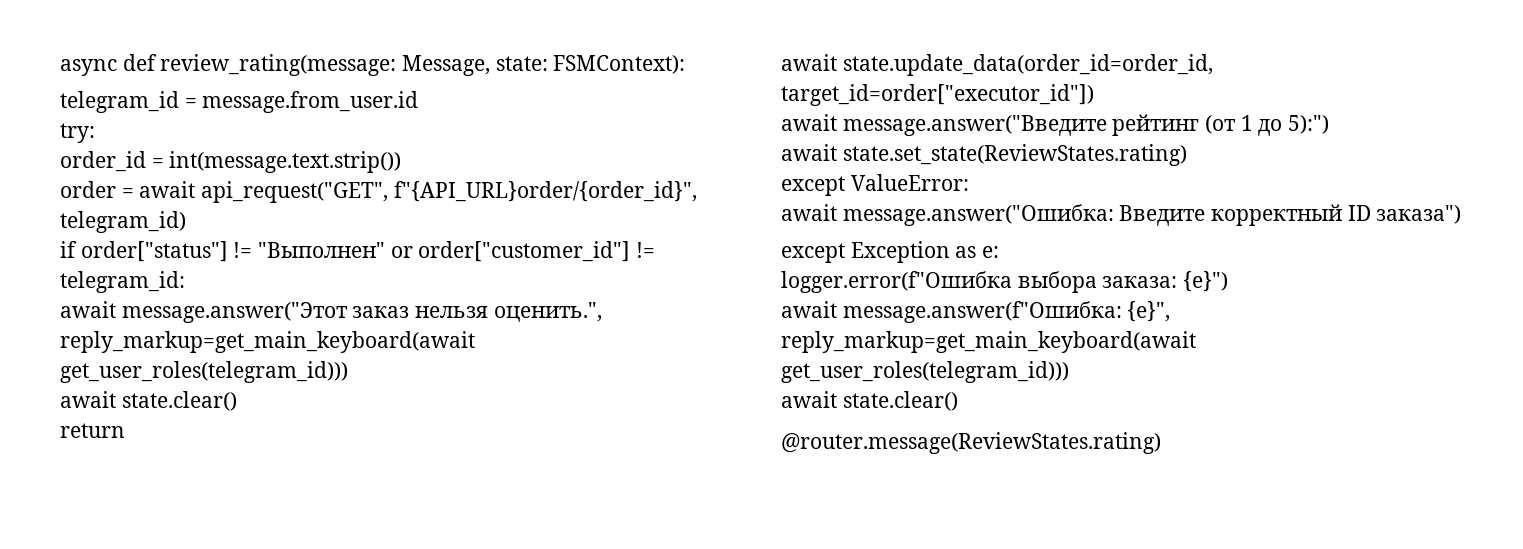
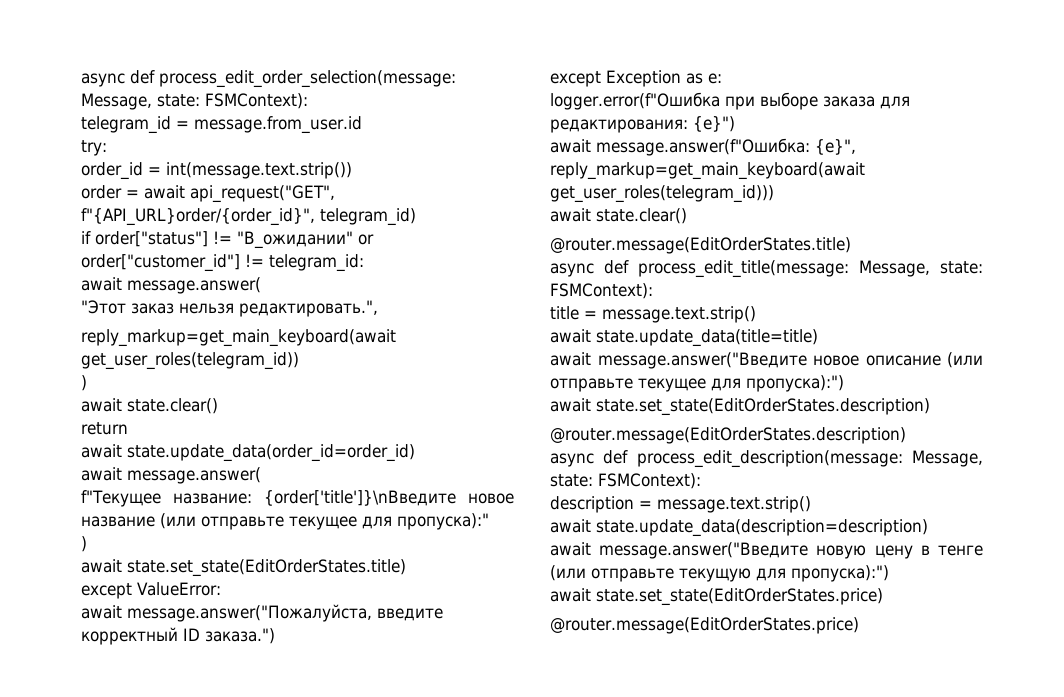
[60,54,397,76] async def review_rating(message: -> [81,70,456,88] async def process_edit_order_selection(message:
[258,242,386,258] "Выполнен" -> [237,231,353,249] "В_ожидании"
[121,302,602,323] [60,331,475,353] [60,361,348,383] message.answer("Этот заказ нельзя оценить.", reply_markup=get_main_keyboard(await get_user_roles(telegram_id))) -> [127,277,261,294] [81,300,378,317] [81,329,396,347] [81,352,299,370] [81,375,87,391] message.answer( // "Этот заказ нельзя редактировать.", // reply_markup=get_main_keyboard(await get_user_roles(telegram_id)) // )
[842,54,1213,76] [781,84,1094,106] [781,114,1330,136] [781,144,1187,166] state.update_data(order_id=order_id, target_id=order["executor_id"]) // await message.answer("Введите рейтинг (от 1 до 5):") // await state.set_state(ReviewStates.rating) -> [127,444,415,462] [81,467,261,484] [81,490,514,507] [81,513,489,530] [81,536,87,552] [81,559,406,577] state.update_data(order_id=order_id) // await message.answer( // f"Текущее название: {order['title']}\nВведите новое название (или отправьте текущее для пропуска):" // ) // await state.set_state(EditOrderStates.title)
[842,204,1206,226] message.answer("Ошибка: Введите -> [127,604,443,622] message.answer("Пожалуйста, введите
[1376,205,1462,224] заказа") -> [205,628,275,644] заказа.")
[1017,271,1178,293] выбора заказа: -> [724,92,910,110] [550,119,688,133] при выборе заказа для редактирования:
[781,432,1161,454] @router.message(ReviewStates.rating) -> [550,237,851,254] [550,260,983,278] [550,283,653,299] [550,306,756,323] [550,329,818,347] [550,352,983,369] [550,375,844,392] [550,398,930,416] [550,427,906,444] [550,450,983,468] [550,473,701,489] [550,496,811,513] [550,519,928,537] [550,542,983,559] [550,565,889,582] [550,588,883,606] [550,617,859,634] @router.message(EditOrderStates.title) // async def process_edit_title(message: Message, state: FSMContext): // title = message.text.strip() // await state.update_data(title=title) // await message.answer("Введите новое описание (или отправьте текущее для пропуска):") // await state.set_state(EditOrderStates.description) // @router.message(EditOrderStates.description) // async def process_edit_description(message: Message, state: FSMContext): // description = message.text.strip() // await state.update_data(description=description) // await message.answer("Введите новую цену в тенге (или отправьте текущую для пропуска):") // await state.set_state(EditOrderStates.price) // @router.message(EditOrderStates.price)

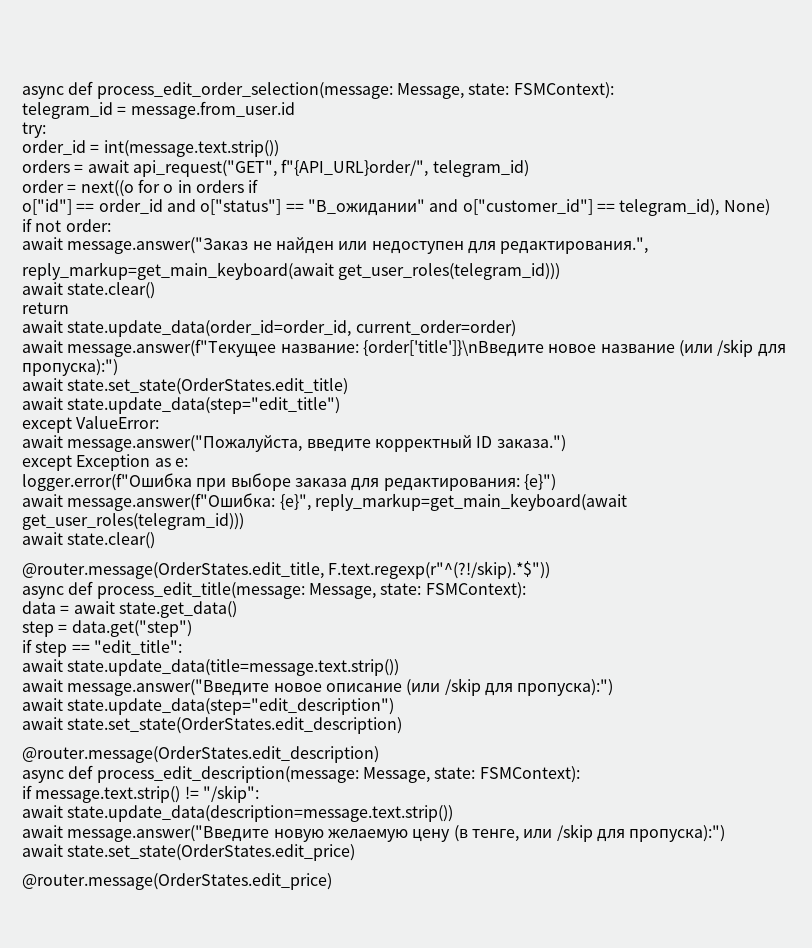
[81,185,122,199] order -> [22,160,70,173] orders
[81,208,315,226] f"{API_URL}order/{order_id}", -> [281,159,429,177] f"{API_URL}order/",
[81,231,374,249] [81,254,364,272] [81,277,261,294] [81,300,378,317] [81,329,396,347] [81,352,299,370] [81,375,87,391] if order["status"] != "В_ожидании" or order["customer_id"] != telegram_id: // await message.answer( // "Этот заказ нельзя редактировать.", // reply_markup=get_main_keyboard(await get_user_roles(telegram_id)) // ) -> [22,179,259,197] [22,199,770,216] [22,218,111,232] [22,237,649,254] [22,262,561,280] order = next((o for o in orders if // o["id"] == order_id and o["status"] == "В_ожидании" and o["customer_id"] == telegram_id), None) // if not order: // await message.answer("Заказ не найден или недоступен для редактирования.", // reply_markup=get_main_keyboard(await get_user_roles(telegram_id)))
[127,444,415,462] [81,467,261,484] [81,490,161,507] state.update_data(order_id=order_id) // await message.answer( // f"Текущее -> [67,320,516,337] [22,339,277,357] state.update_data(order_id=order_id, current_order=order) // await message.answer(f"Текущее
[201,513,489,530] [81,536,87,552] [81,559,406,577] отправьте текущее для пропуска):" // ) // await state.set_state(EditOrderStates.title) -> [717,339,786,357] [22,359,118,376] [22,378,349,395] [22,397,341,414] /skip для пропуска):") // await state.set_state(OrderStates.edit_title) // await state.update_data(step="edit_title")
[550,237,851,254] @router.message(EditOrderStates.title) -> [22,561,551,579] @router.message(OrderStates.edit_title, F.text.regexp(r"^(?!/skip).*$"))
[550,306,756,323] [550,329,818,347] title = message.text.strip() // await state.update_data(title=title) -> [22,601,237,618] [22,620,192,637] [22,639,182,657] [22,659,400,676] data = await state.get_data() // step = data.get("step") // if step == "edit_title": // await state.update_data(title=message.text.strip())
[550,375,844,392] [550,398,930,416] [550,427,906,444] отправьте текущее для пропуска):") // await state.set_state(EditOrderStates.description) // @router.message(EditOrderStates.description) -> [444,678,614,696] [22,698,395,715] [22,717,403,734] [22,746,379,763] /skip для пропуска):") // await state.update_data(step="edit_description") // await state.set_state(OrderStates.edit_description) // @router.message(OrderStates.edit_description)
[550,496,811,513] [550,519,928,537] description = message.text.strip() // await state.update_data(description=description) -> [22,785,259,803] [22,805,454,822] if message.text.strip() != "/skip": // await state.update_data(description=message.text.strip())
[874,545,983,559] [550,565,889,582] [550,588,883,606] [550,617,859,634] цену в тенге (или отправьте текущую для пропуска):") // await state.set_state(EditOrderStates.price) // @router.message(EditOrderStates.price) -> [327,824,726,842] [22,844,356,861] [22,873,332,890] желаемую цену (в тенге, или /skip для пропуска):") // await state.set_state(OrderStates.edit_price) // @router.message(OrderStates.edit_price)

